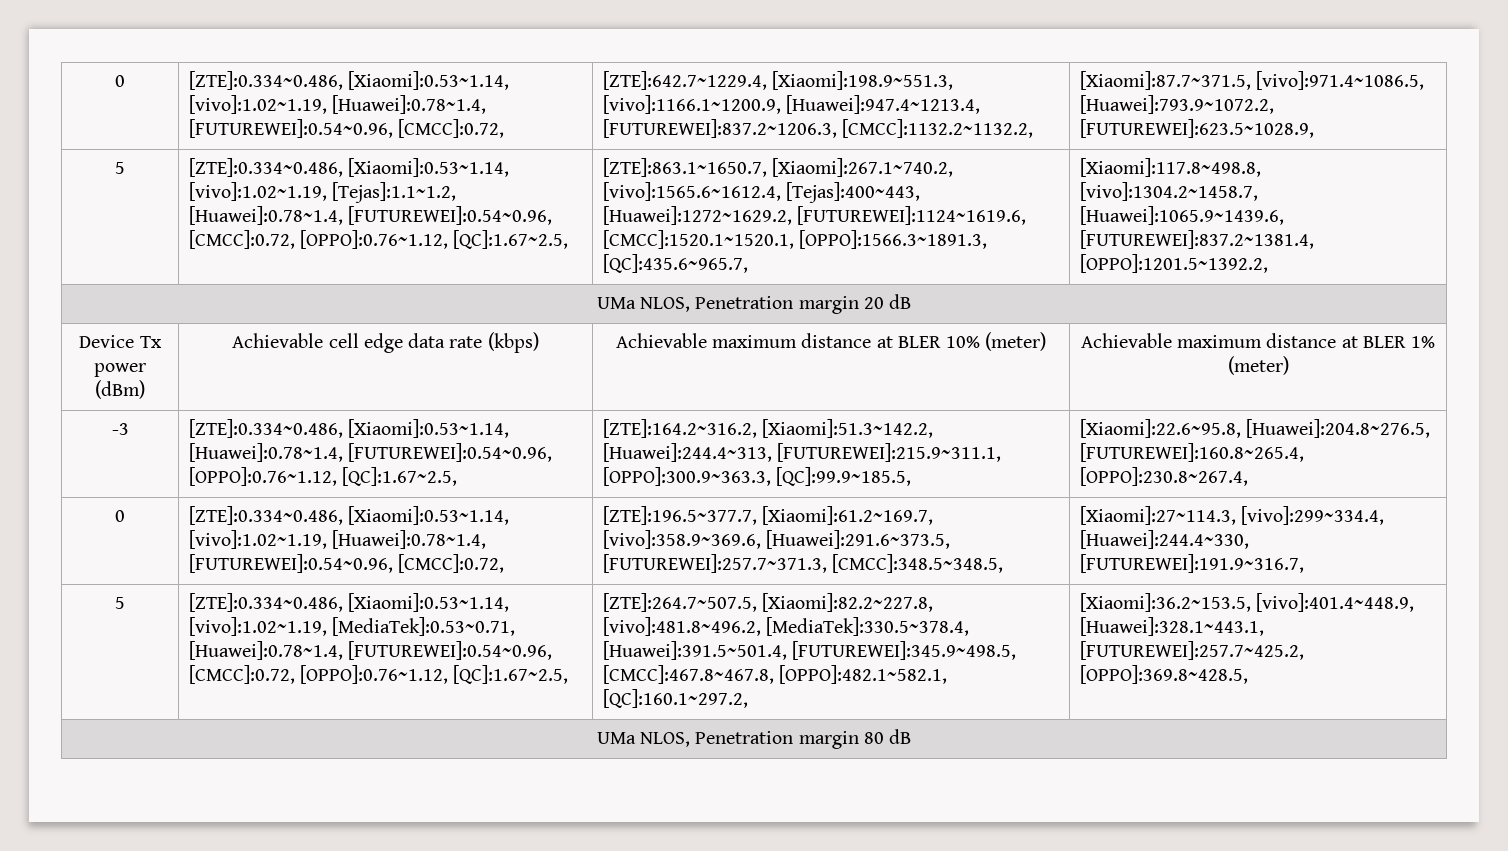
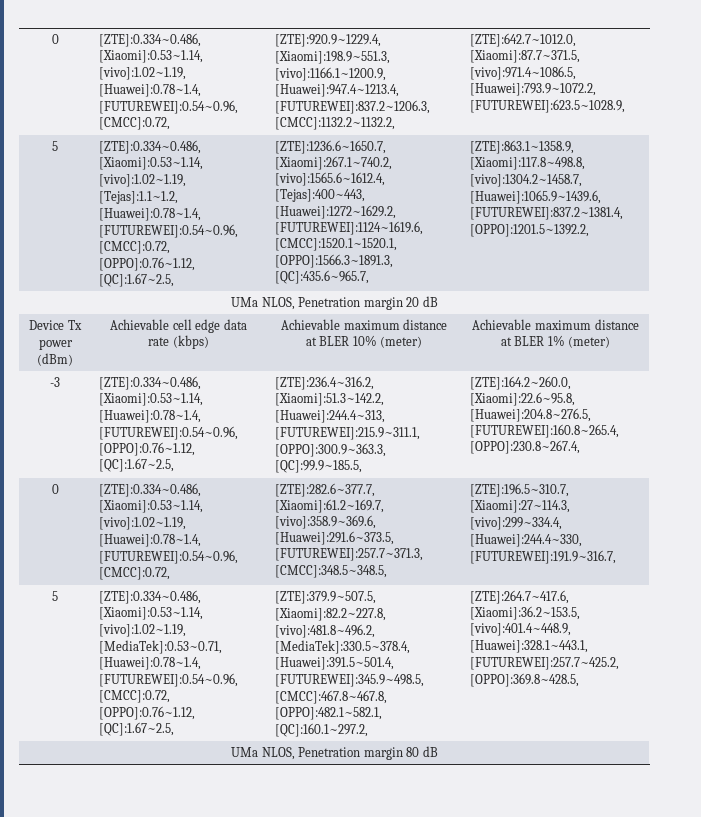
[115,75,125,87] [188,71,509,90] [188,95,486,114] [188,119,504,138] [602,71,767,90] 0 | [ZTE]:0.334~0.486, [Xiaomi]:0.53~1.14, [vivo]:1.02~1.19, [Huawei]:0.78~1.4, [FUTUREWEI]:0.54~0.96, [CMCC]:0.72, | [ZTE]:642.7~1229.4, -> [51,34,59,44] [99,33,202,47] [99,50,204,63] [99,67,187,80] [99,84,202,97] [99,100,239,114] [99,117,171,130] [275,34,382,47] 0 | [ZTE]:0.334~0.486, [Xiaomi]:0.53~1.14, [vivo]:1.02~1.19, [Huawei]:0.78~1.4, [FUTUREWEI]:0.54~0.96, [CMCC]:0.72, | [ZTE]:920.9~1229.4,
(1033, 128) none -> [470,33,577,47] [ZTE]:642.7~1012.0,
[602,158,767,177] [ZTE]:863.1~1650.7, -> [275,140,387,154] [ZTE]:1236.6~1650.7,
(748, 263) none -> [470,140,575,154] [ZTE]:863.1~1358.9,
[602,419,757,438] [ZTE]:164.2~316.2, -> [275,376,375,390] [ZTE]:236.4~316.2,
(911, 476) none -> [470,376,572,390] [ZTE]:164.2~260.0,
[602,506,757,525] [ZTE]:196.5~377.7, -> [275,483,376,497] [ZTE]:282.6~377.7,
(1003, 563) none -> [470,483,570,497] [ZTE]:196.5~310.7,
[602,593,757,612] [ZTE]:264.7~507.5, -> [275,591,377,604] [ZTE]:379.9~507.5,
(748, 698) none -> [470,590,570,604] [ZTE]:264.7~417.6,

